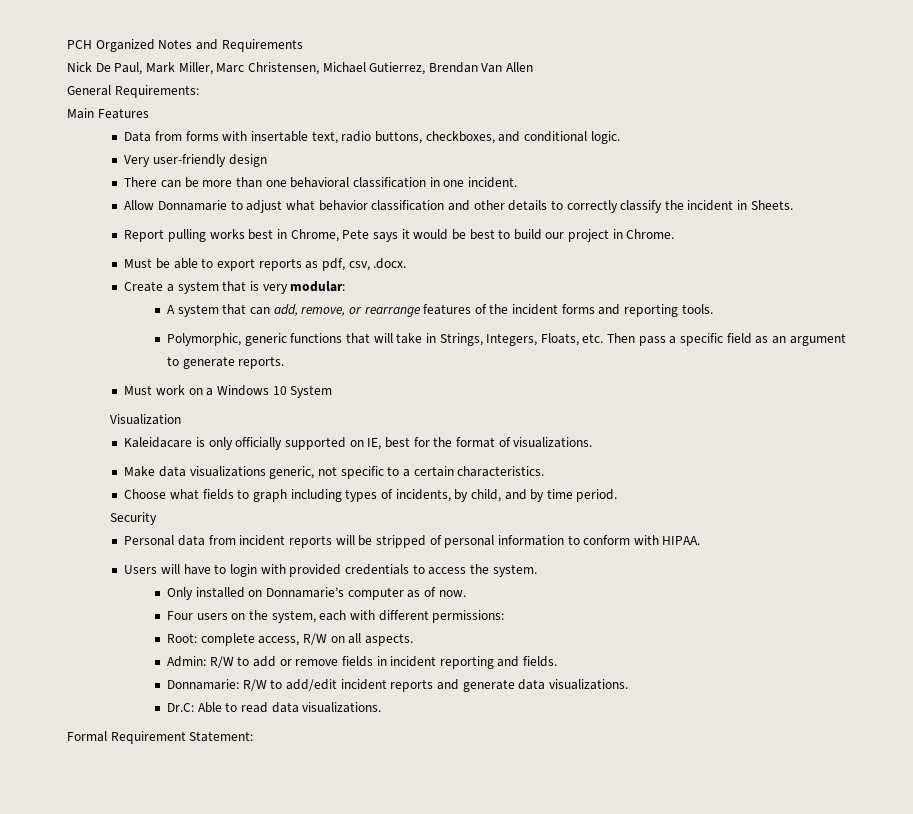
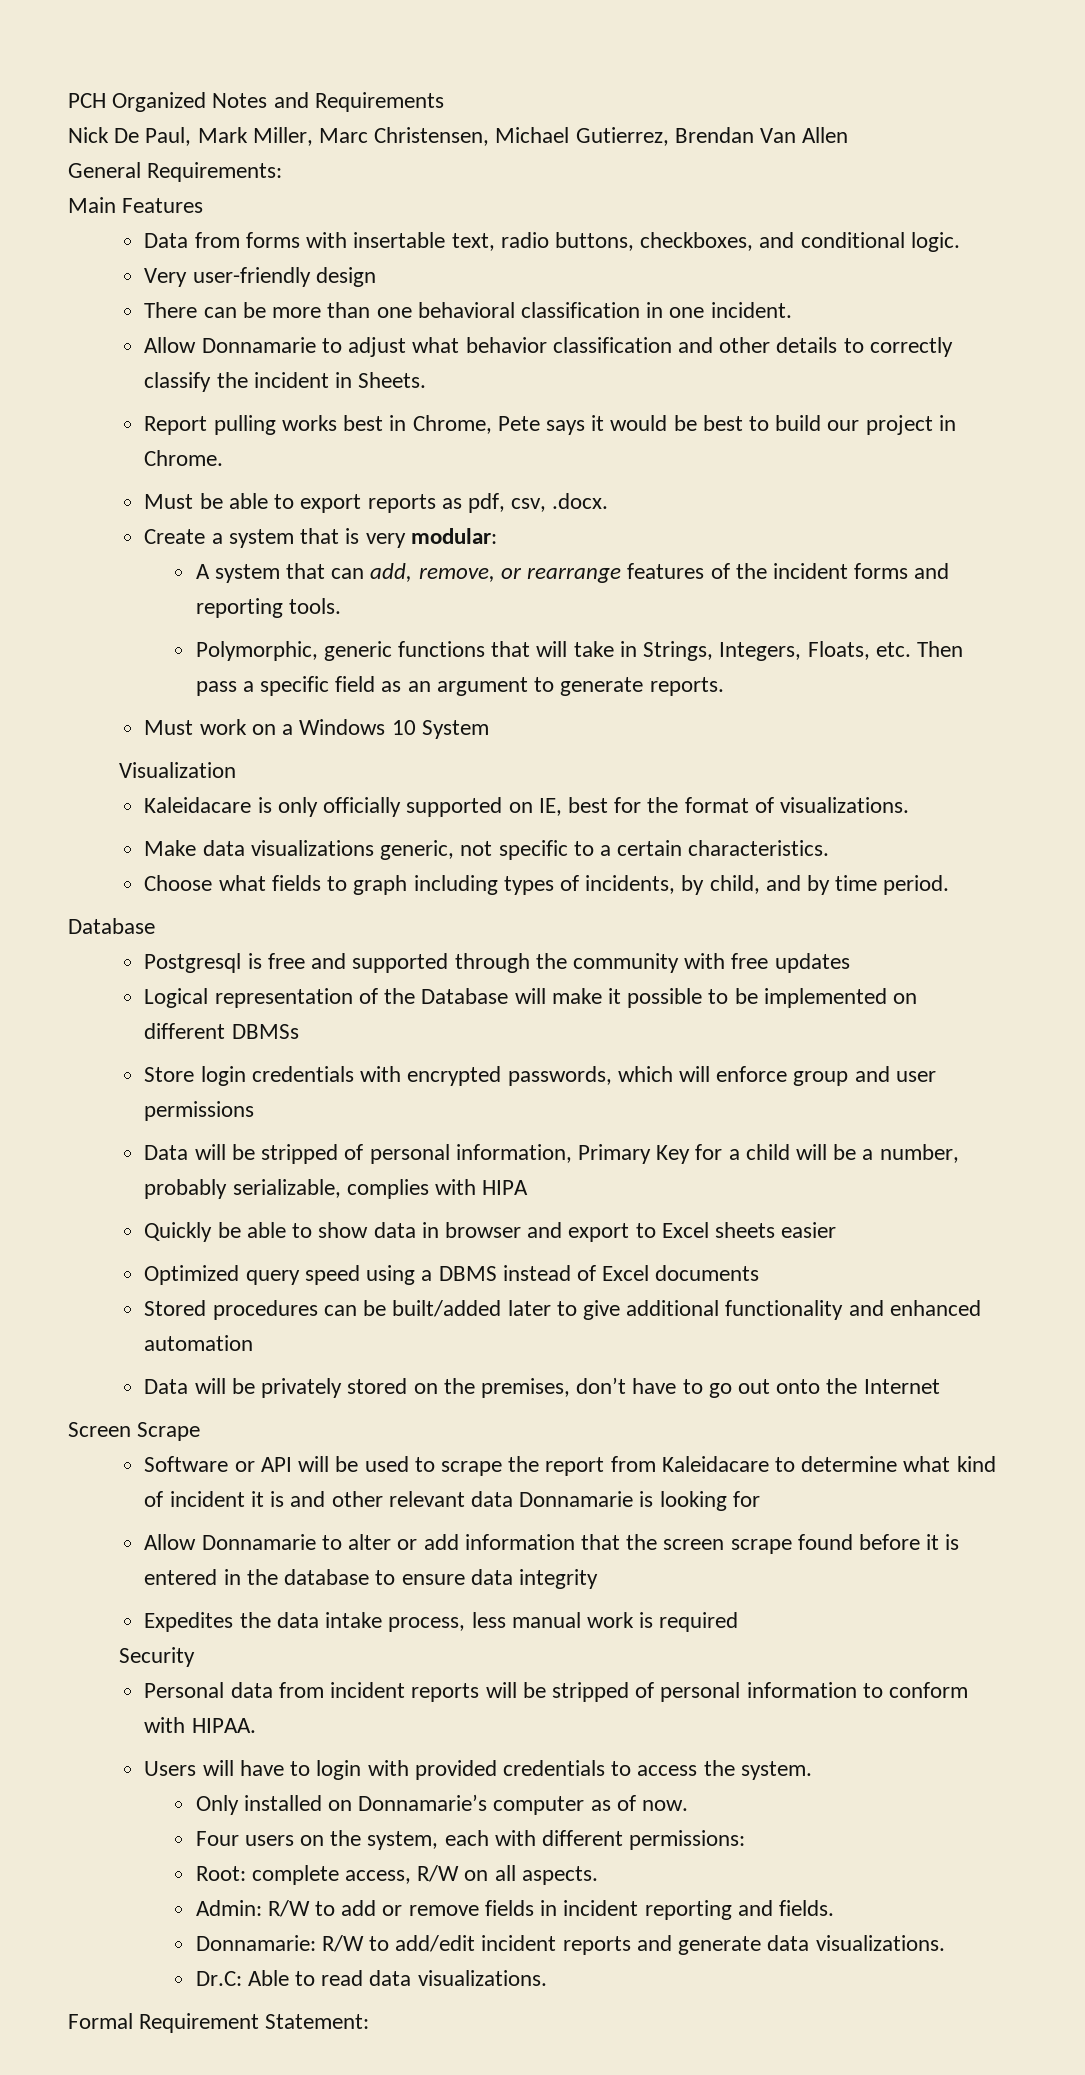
(618, 495) none -> [68,918,155,934] [144,953,850,973] [144,988,917,1008] [144,1023,299,1039] [144,1066,936,1086] [144,1101,255,1121] [144,1144,959,1164] [144,1179,529,1199] [144,1222,837,1242] [144,1265,760,1285] [144,1300,981,1320] [144,1335,254,1351] [144,1377,940,1398] [68,1422,201,1441] [144,1456,996,1476] [144,1491,760,1511] [144,1534,960,1554] [144,1569,598,1589] [144,1612,739,1632] // Database // Postgresql is free and supported through the community with free updates // Logical representation of the Database will make it possible to be implemented on different DBMSs // Store login credentials with encrypted passwords, which will enforce group and user permissions // Data will be stripped of personal information, Primary Key for a child will be a number, probably serializable, complies with HIPA // Quickly be able to show data in browser and export to Excel sheets easier // Optimized query speed using a DBMS instead of Excel documents // Stored procedures can be built/added later to give additional functionality and enhanced automation // Data will be privately stored on the premises, don’t have to go out onto the Internet // Screen Scrape // Software or API will be used to scrape the report from Kaleidacare to determine what kind of incident it is and other relevant data Donnamarie is looking for // Allow Donnamarie to alter or add information that the screen scrape found before it is entered in the database to ensure data integrity // Expedites the data intake process, less manual work is required

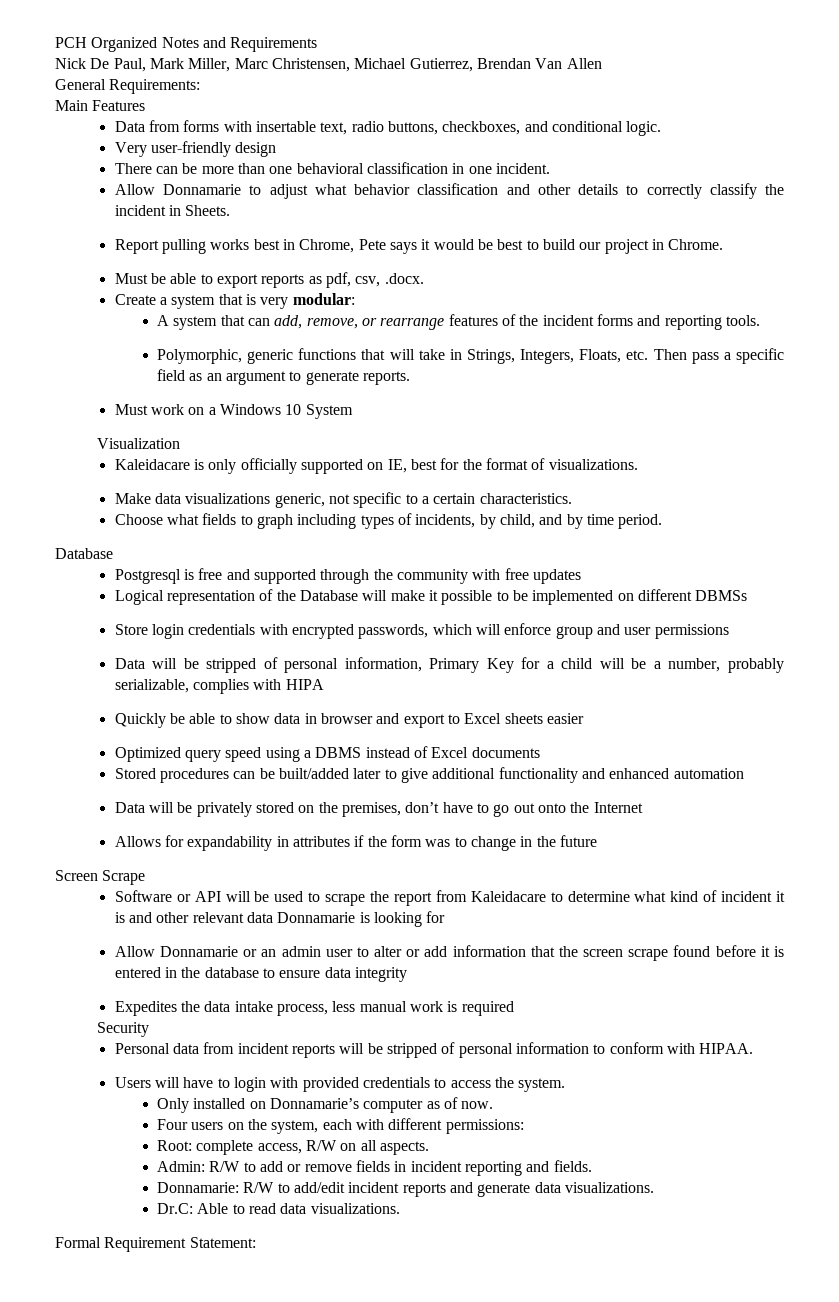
(940, 1386) none -> [114,835,597,851] // Allows for expandability in attributes if the form was to change in the future
(316, 1542) none -> [243,946,353,957] or an admin user

